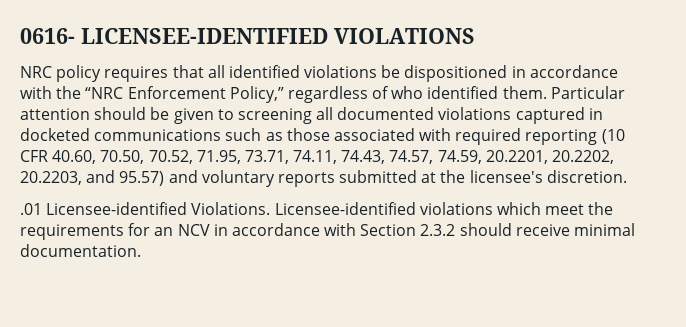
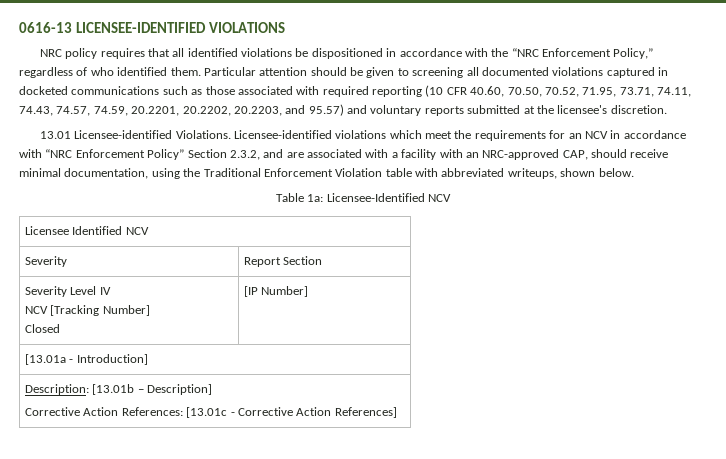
[20,28,75,44] 0616- -> [19,22,72,33] 0616-13
[20,203,42,215] .01 -> [39,131,71,139] 13.01
[360,223,636,236] [20,244,141,257] Section 2.3.2 should receive minimal documentation. -> [45,149,669,160] [19,168,634,179] [275,193,452,202] [25,226,149,235] [25,256,68,267] [244,256,323,267] [25,286,111,297] [25,305,150,316] [25,324,61,333] [244,286,309,297] [25,354,148,365] [25,384,213,395] [25,407,397,418] “NRC Enforcement Policy” Section 2.3.2, and are associated with a facility with an NRC-approved CAP, should receive minimal documentation, using the Traditional Enforcement Violation table with abbreviated writeups, shown below. // Table 1a: Licensee-Identified NCV // Licensee Identified NCV // Severity | Report Section // Severity Level IV // NCV [Tracking Number] // Closed | [IP Number] // [13.01a - Introduction] // Description: [13.01b – Description] // Corrective Action References: [13.01c - Corrective Action References]

